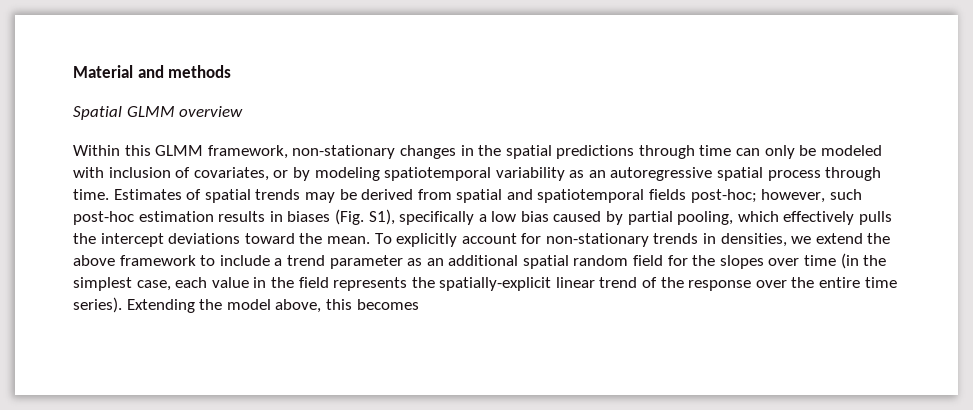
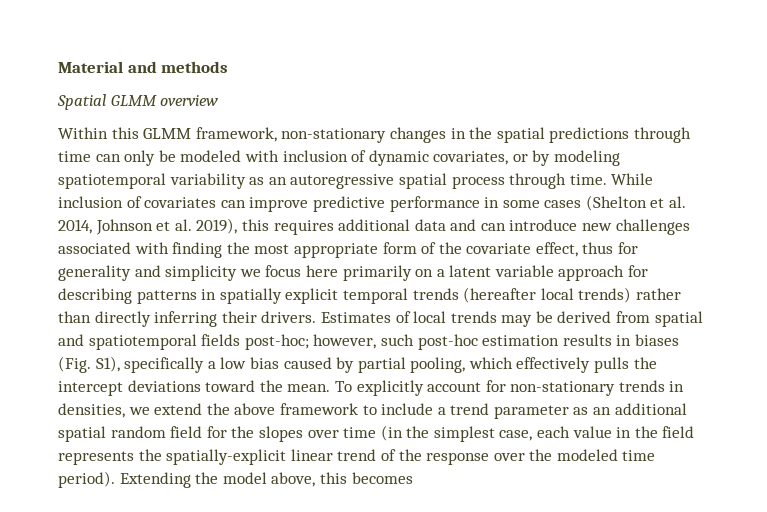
(191, 172) none -> [368,150,429,166] dynamic
(109, 194) none -> [611,173,654,185] [58,195,687,212] [58,218,690,235] [58,242,639,258] [58,265,649,281] [58,287,681,304] [58,311,317,327] While inclusion of covariates can improve predictive performance in some cases (Shelton et al. 2014, Johnson et al. 2019), this requires additional data and can introduce new challenges associated with finding the most appropriate form of the covariate effect, thus for generality and simplicity we focus here primarily on a latent variable approach for describing patterns in spatially explicit temporal trends (hereafter local trends) rather than directly inferring their drivers.
[204,189,251,203] spatial -> [413,311,447,323] local
[819,277,897,288] [73,297,122,313] entire time series). -> [556,449,656,461] [58,471,115,488] modeled time period).

